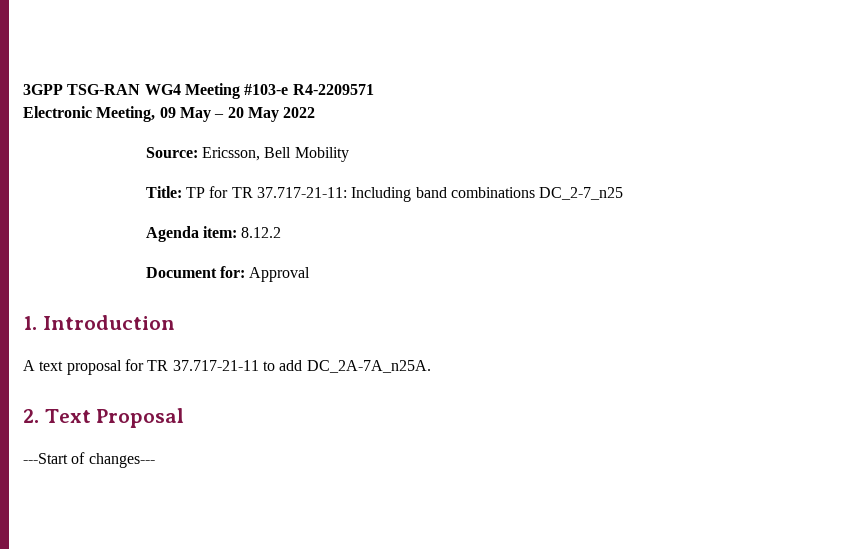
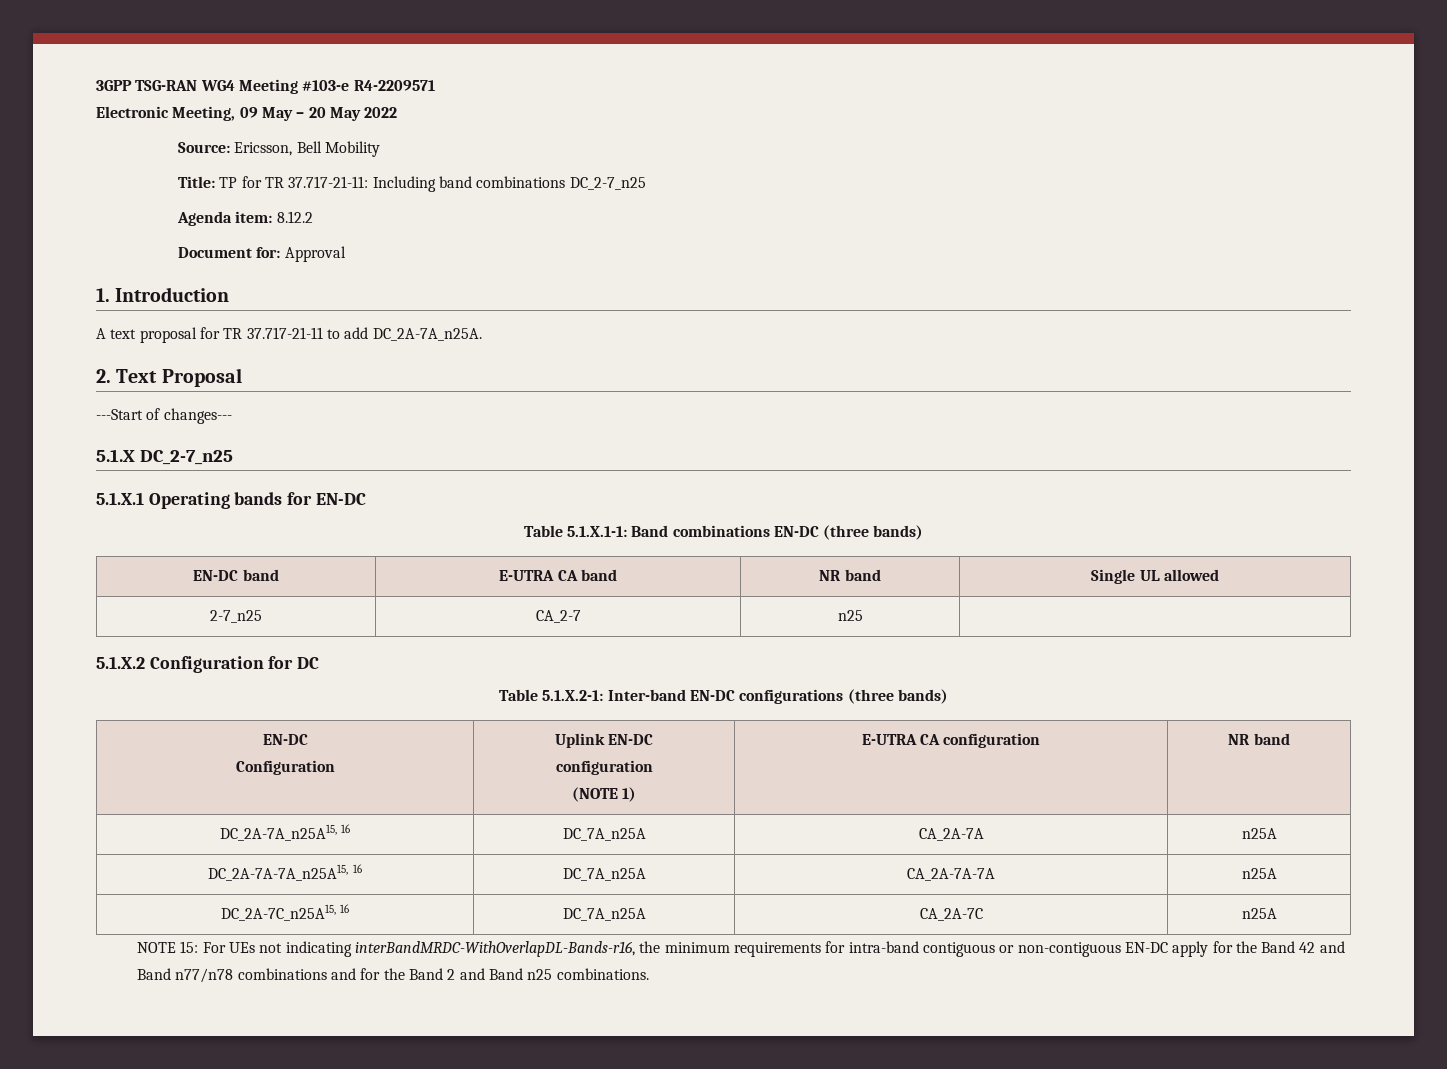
(155, 460) none -> [96,449,233,465] [96,492,366,509] [523,525,924,540] [193,569,279,581] [499,569,617,581] [819,569,881,581] [1091,569,1219,584] [210,610,262,623] [535,610,581,623] [837,610,863,621] [96,656,320,673] [499,689,948,704] [262,734,308,745] [235,760,335,775] [554,733,654,748] [555,760,653,775] [571,787,637,802] [861,733,1041,748] [1228,733,1290,745] [219,824,351,841] [562,828,646,841] [918,828,984,841] [1241,828,1277,839] [208,864,362,881] [562,868,646,881] [907,868,995,881] [1241,868,1277,879] [220,904,350,921] [562,908,646,921] [919,908,983,921] [1241,908,1277,919] [137,941,1345,957] [137,968,649,983] // 5.1.X DC_2-7_n25 // 5.1.X.1 Operating bands for EN-DC // Table 5.1.X.1-1: Band combinations EN-DC (three bands) // EN-DC band | E-UTRA CA band | NR band | Single UL allowed // 2-7_n25 | CA_2-7 | n25 | // 5.1.X.2 Configuration for DC // Table 5.1.X.2-1: Inter-band EN-DC configurations (three bands) // EN-DC // Configuration | Uplink EN-DC // configuration // (NOTE 1) | E-UTRA CA configuration | NR band // DC_2A-7A_n25A15, 16 | DC_7A_n25A | CA_2A-7A | n25A // DC_2A-7A-7A_n25A15, 16 | DC_7A_n25A | CA_2A-7A-7A | n25A // DC_2A-7C_n25A15, 16 | DC_7A_n25A | CA_2A-7C | n25A // NOTE 15: For UEs not indicating interBandMRDC-WithOverlapDL-Bands-r16, the minimum requirements for intra-band contiguous or non-contiguous EN-DC apply for the Band 42 and Band n77/n78 combinations and for the Band 2 and Band n25 combinations.

